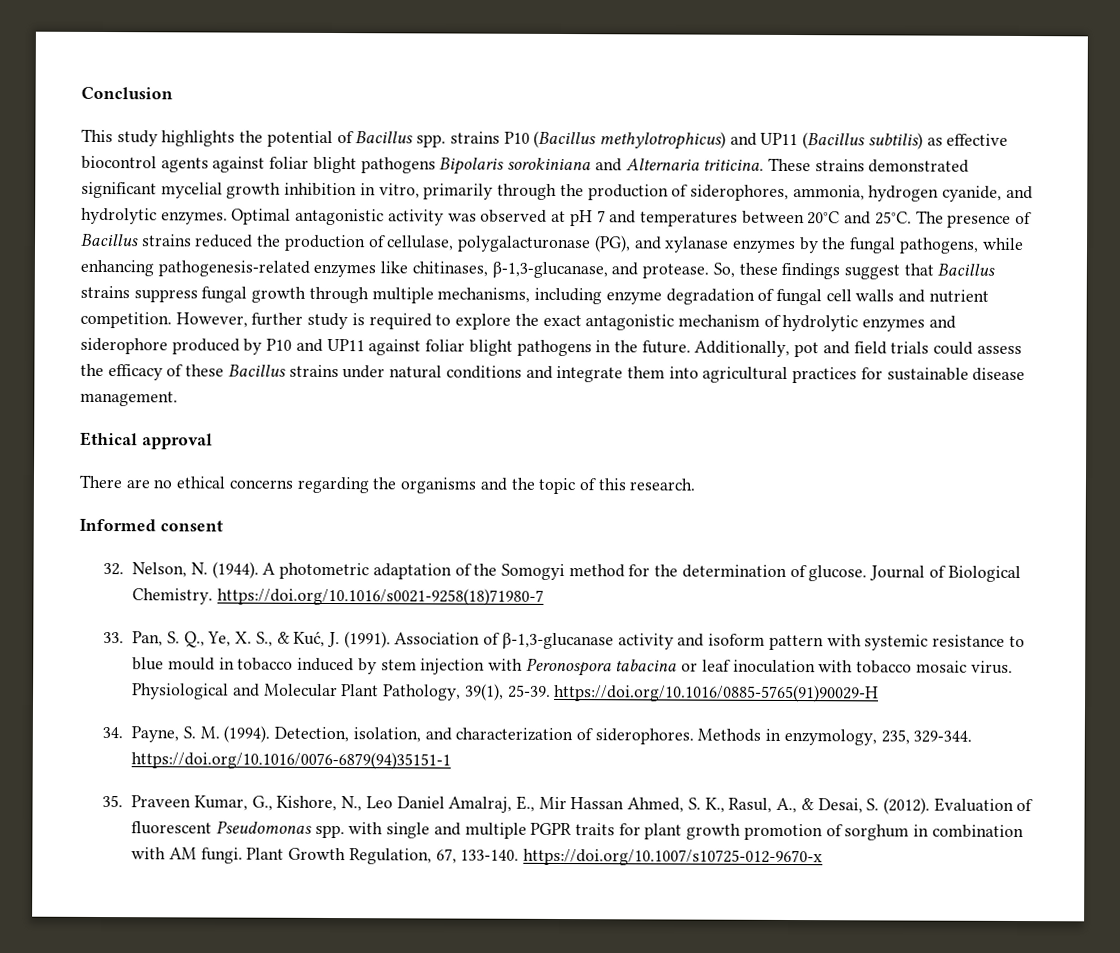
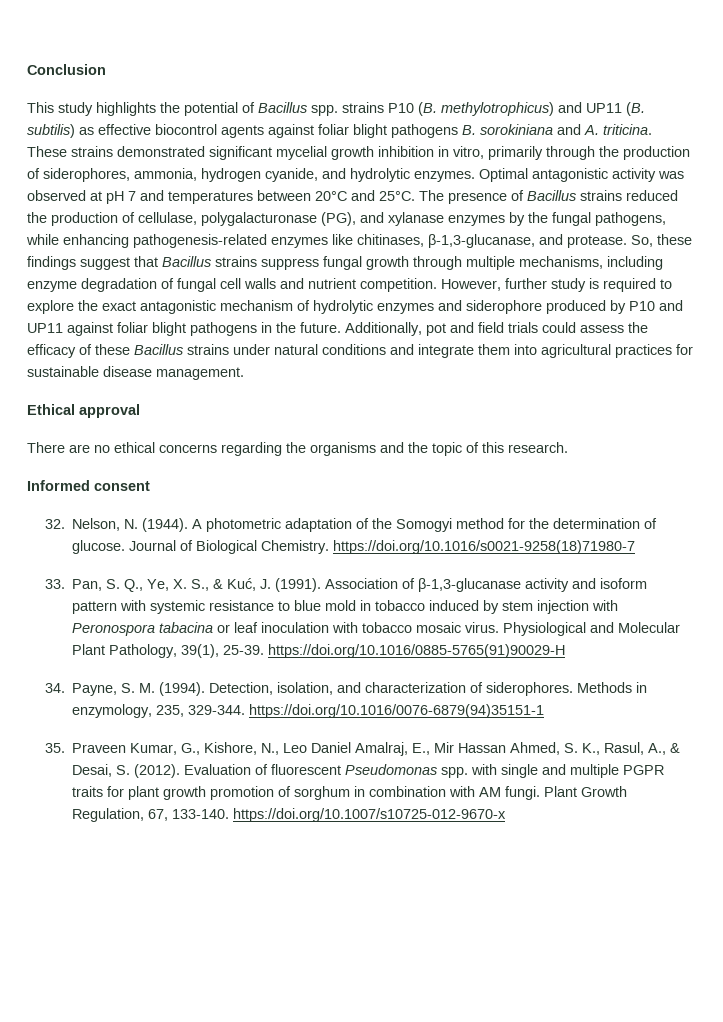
[533,130,597,149] (Bacillus -> [418,102,437,116] (B.
[802,132,866,150] (Bacillus -> [626,102,645,116] (B.
[439,157,505,175] Bipolaris -> [462,125,476,135] B.
[625,158,700,171] Alternaria -> [584,125,599,135] A.
[167,657,215,671] mould -> [325,600,357,611] mold

